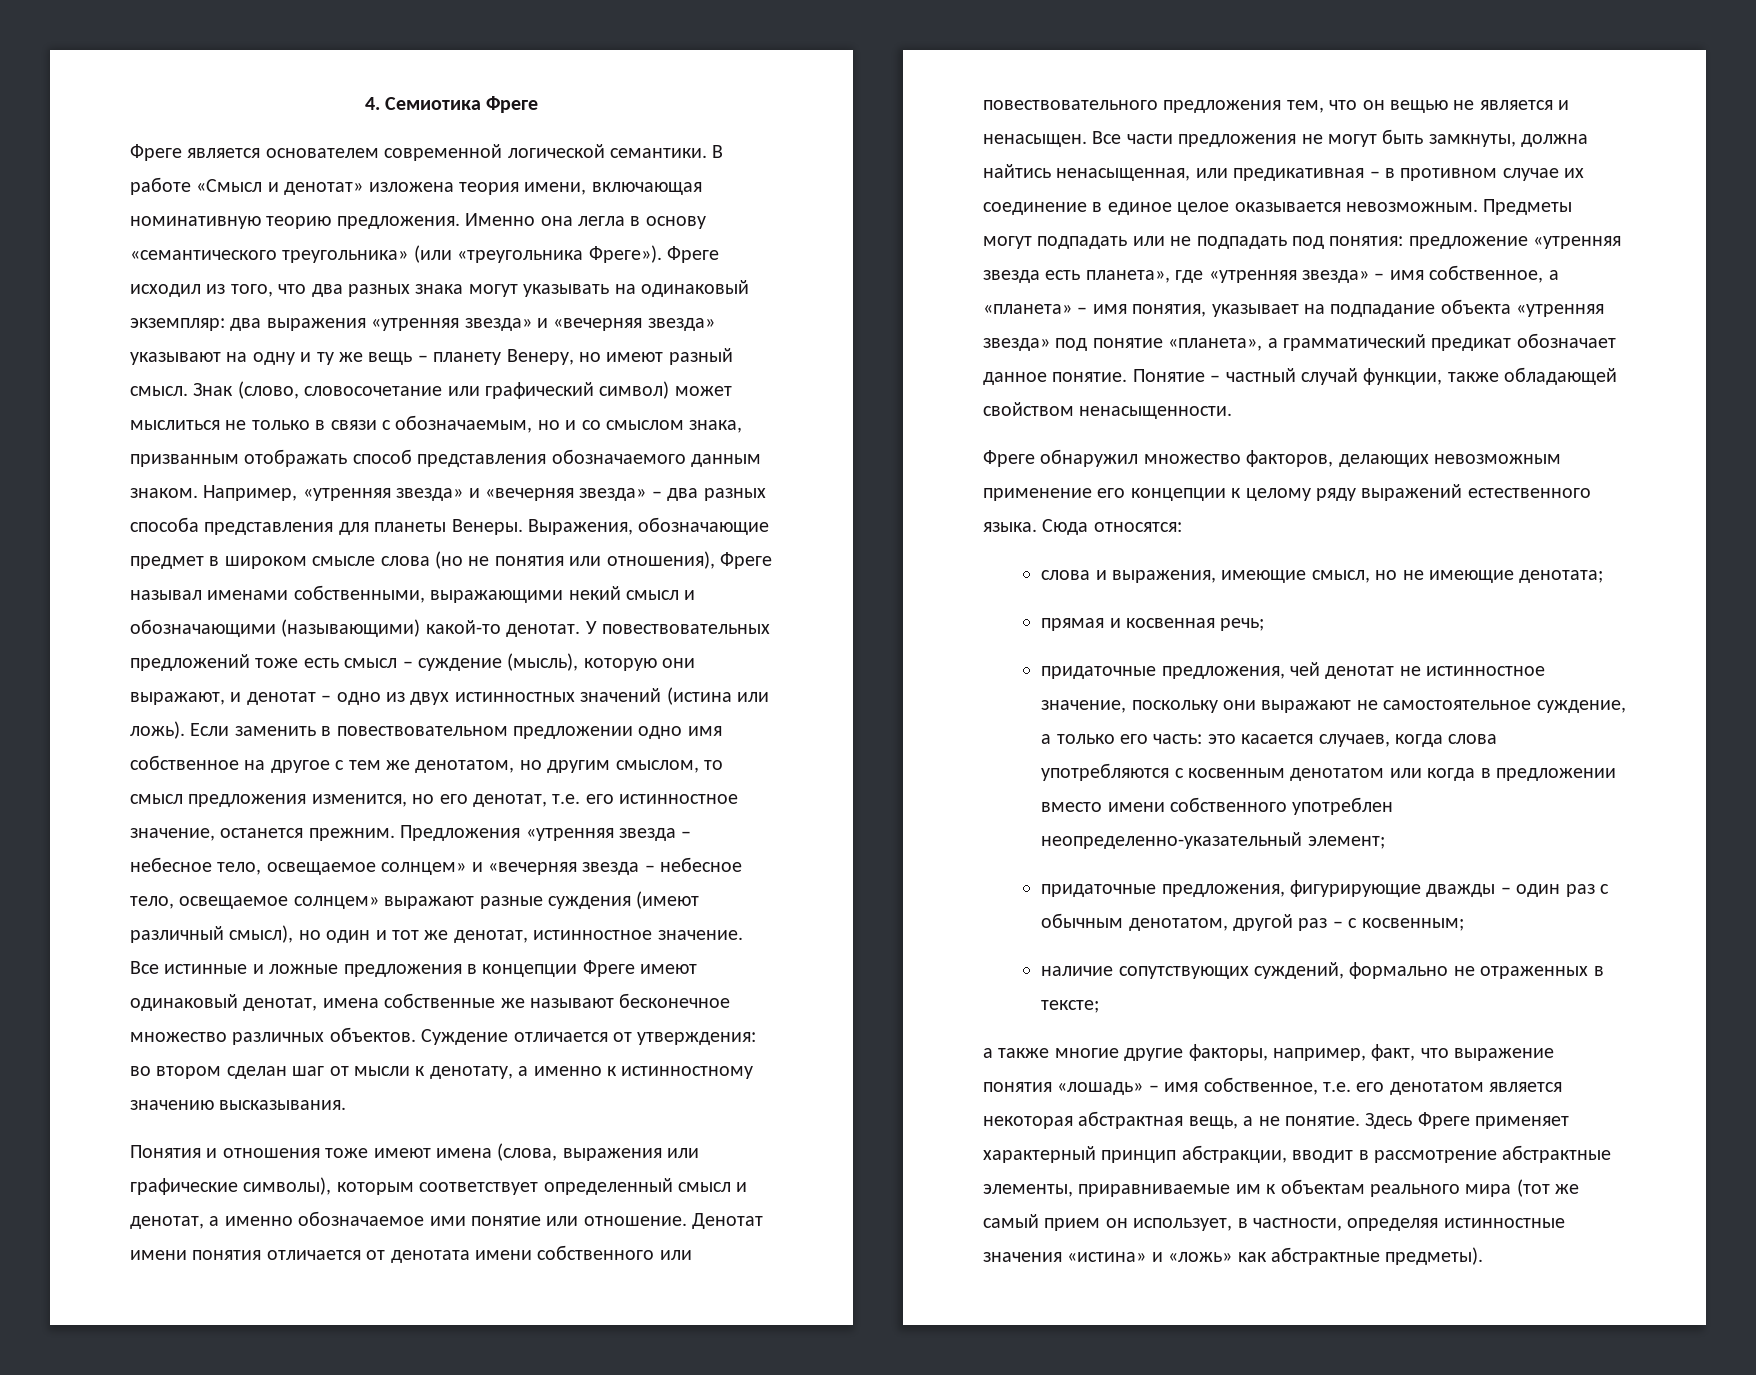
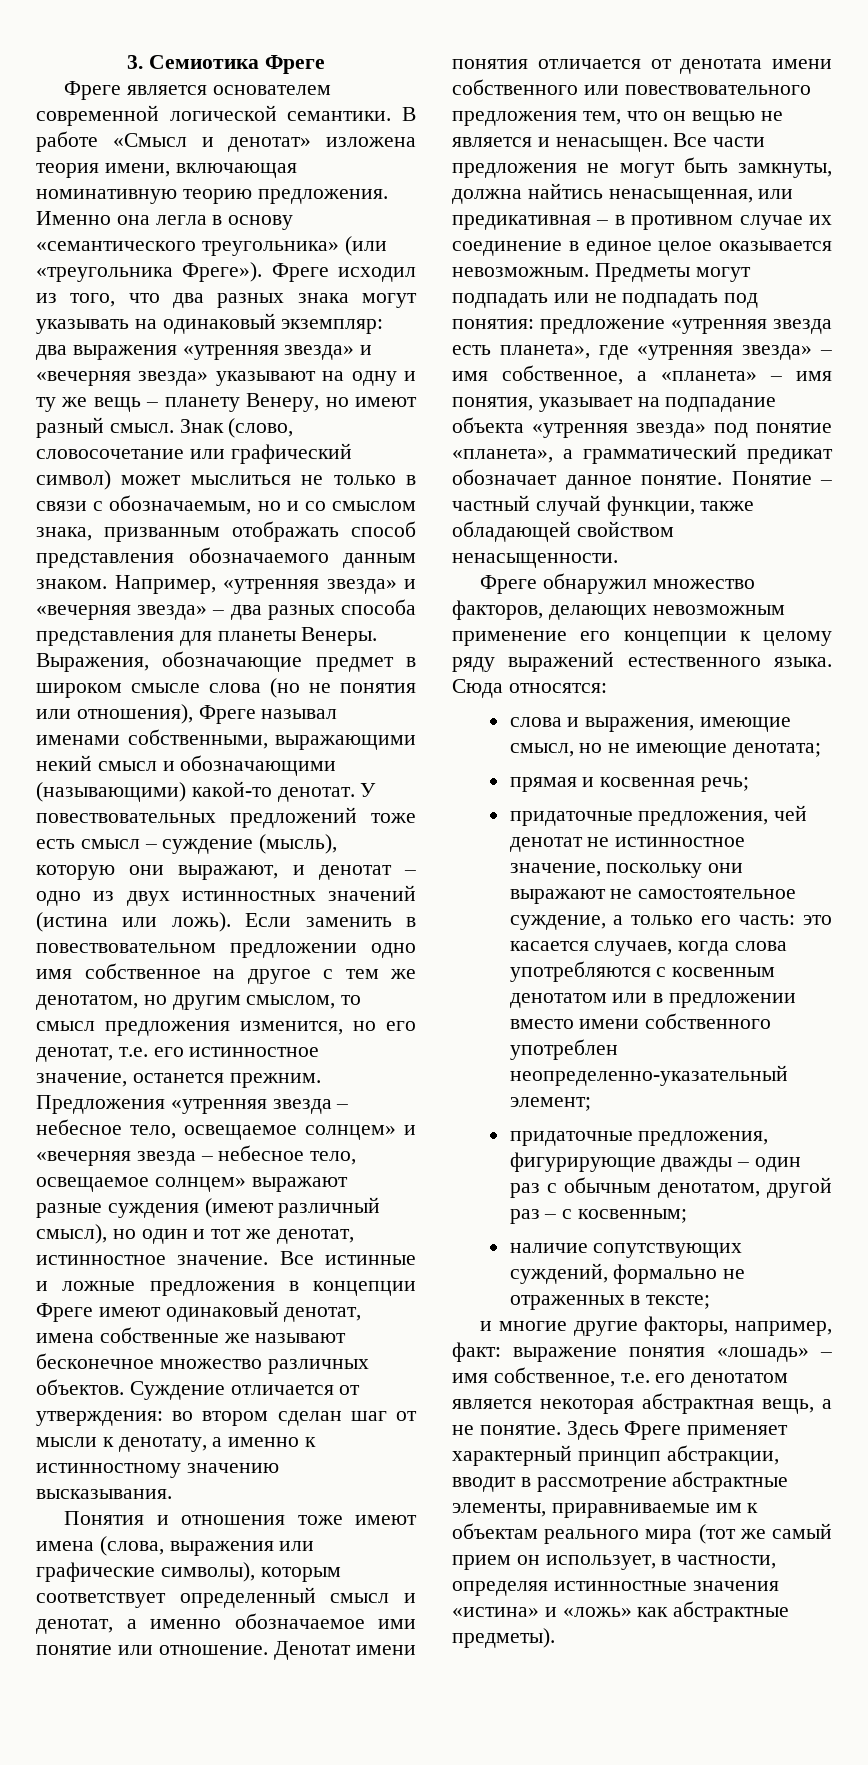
[364,97,380,110] 4. -> [127,55,144,69] 3.
[1427,768,1476,781] когда -> (648, 998) none
[983,1048,1050,1058] а также -> [480,1321,493,1331] и
[1371,1044,1449,1061] факт, что -> [452,1342,501,1362] факт:

